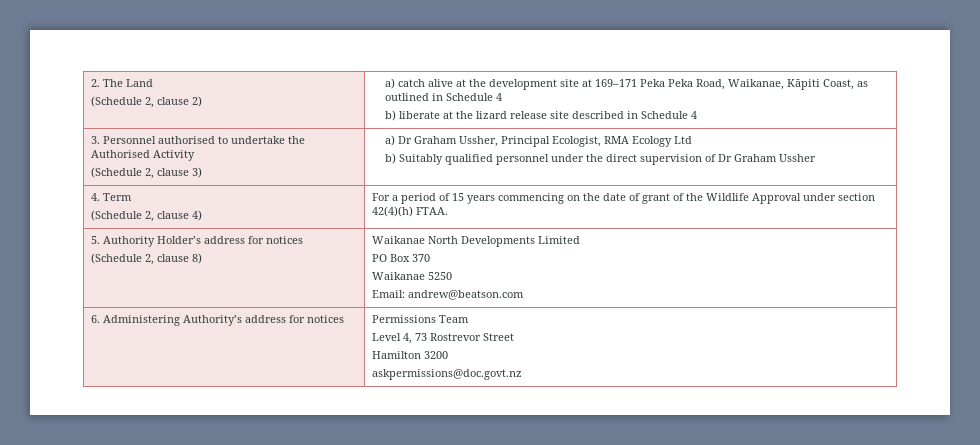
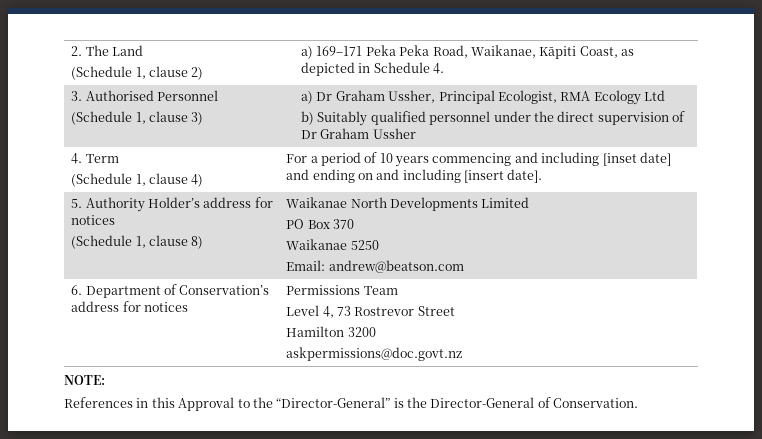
[144,97,154,108] 2, -> [135,67,146,79] 1,
[397,79,592,90] catch alive at the development site at -> (314, 52) none
[384,93,502,101] [384,110,697,121] outlined in Schedule 4 // b) liberate at the lizard release site described in Schedule 4 -> [301,62,445,76] depicted in Schedule 4.
(100, 140) none -> [85,90,154,101] Authorised
[157,136,305,144] [90,150,195,161] [90,167,154,179] authorised to undertake the Authorised Activity // (Schedule 2, -> [71,111,146,125] // (Schedule 1,
[144,211,154,222] 2, -> [135,174,146,186] 1,
[451,193,464,201] 15 -> [379,153,393,163] 10
[566,193,875,204] [371,206,448,217] on the date of grant of the Wildlife Approval under section 42(4)(h) FTAA. -> [514,152,671,166] [286,169,543,183] and including [inset date] and ending on and including [insert date].
[144,254,154,265] 2, -> [135,236,146,248] 1,
[102,315,242,326] Administering Authority’s -> [85,284,270,298] Department of Conservation’s
(522, 374) none -> [64,375,105,385] [64,397,639,411] // NOTE: // References in this Approval to the “Director-General” is the Director-General of Conservation.

